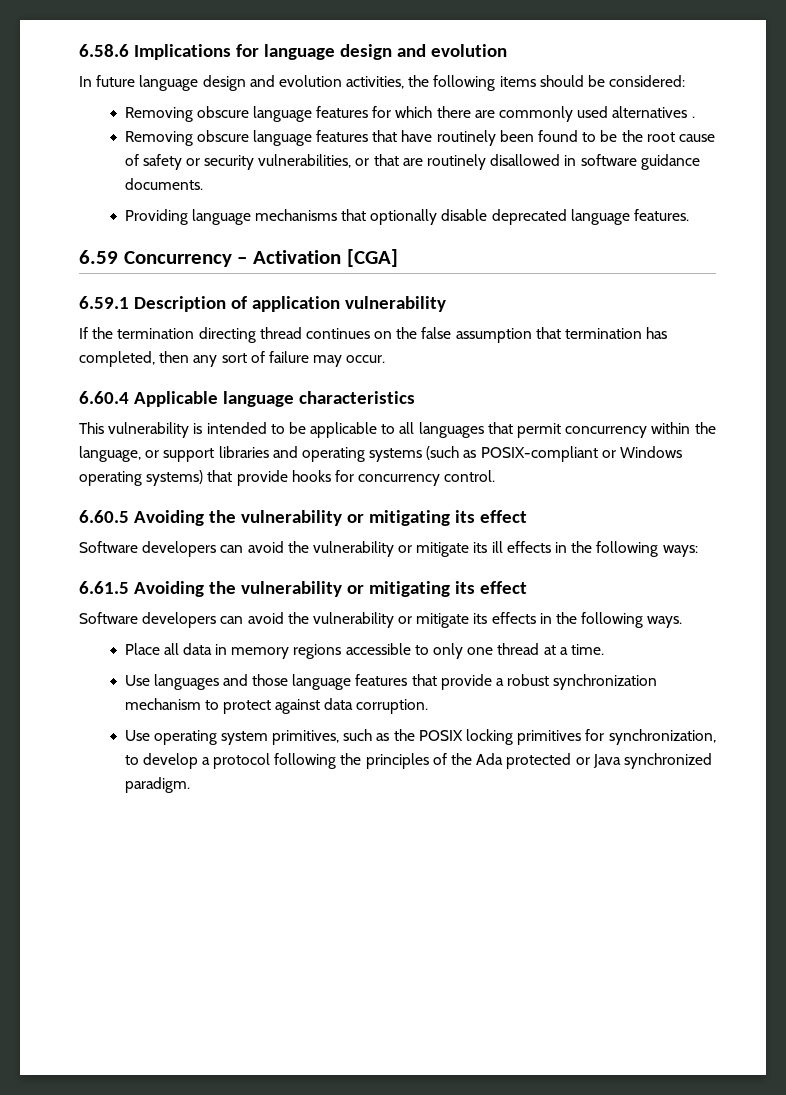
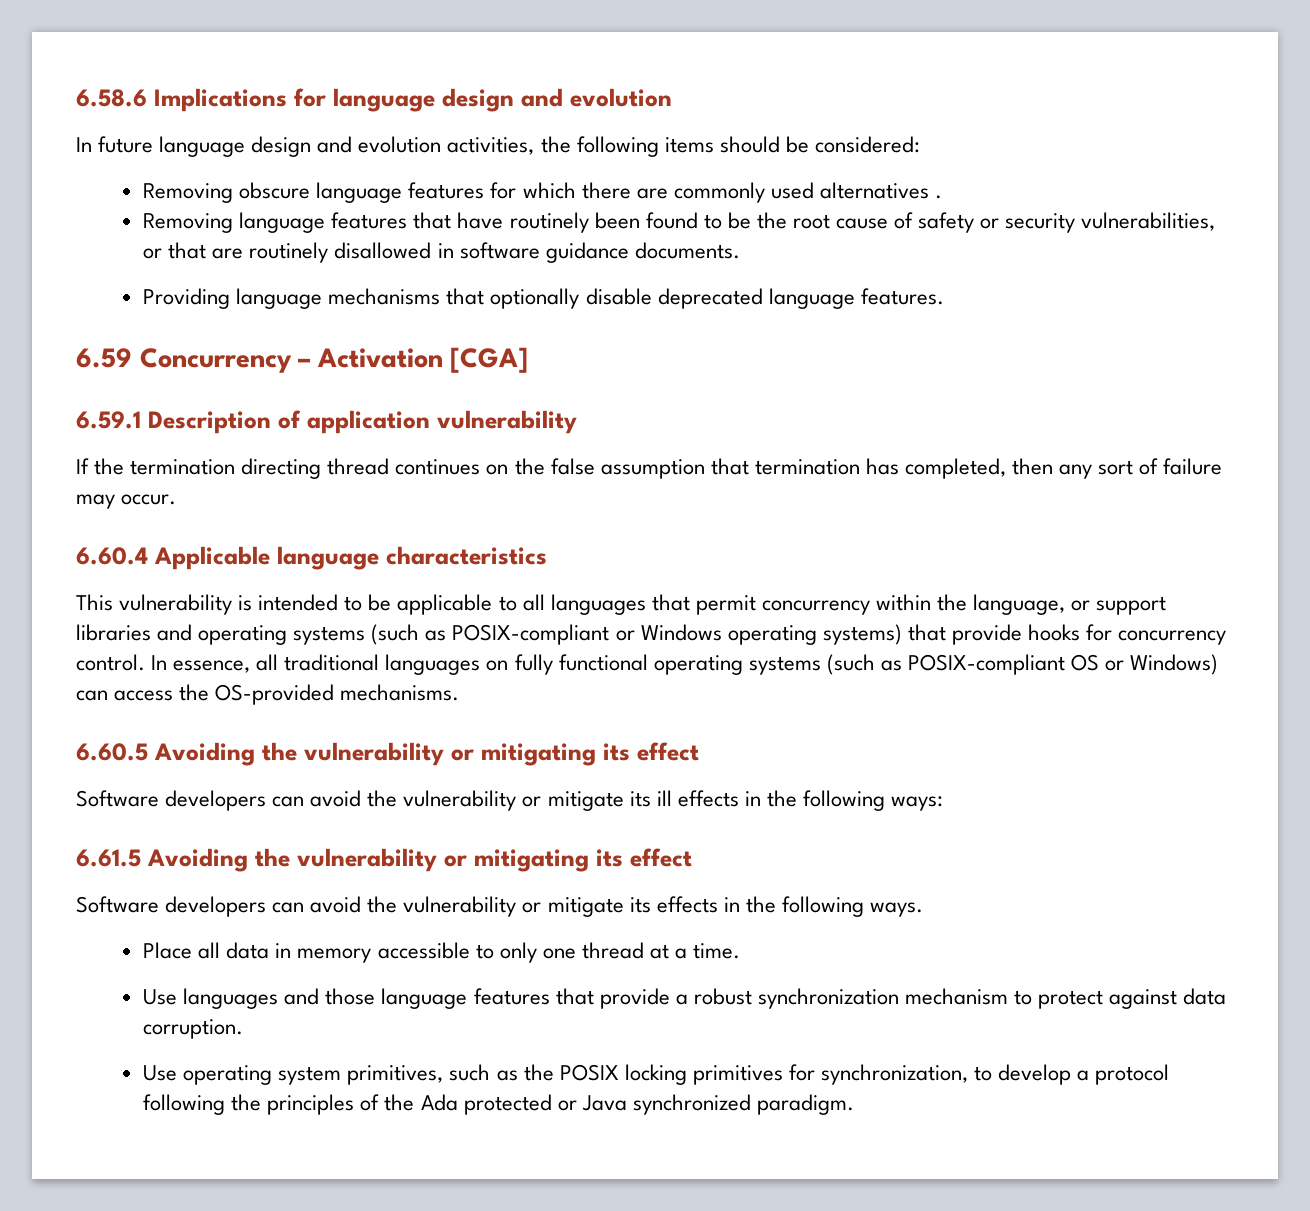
[196,130,249,142] obscure -> (234, 223) none
(496, 476) none -> [151,654,1219,675] [76,684,460,705] In essence, all traditional languages on fully functional operating systems (such as POSIX-compliant OS or Windows) can access the OS-provided mechanisms.
[293,644,342,659] regions -> (372, 955) none

